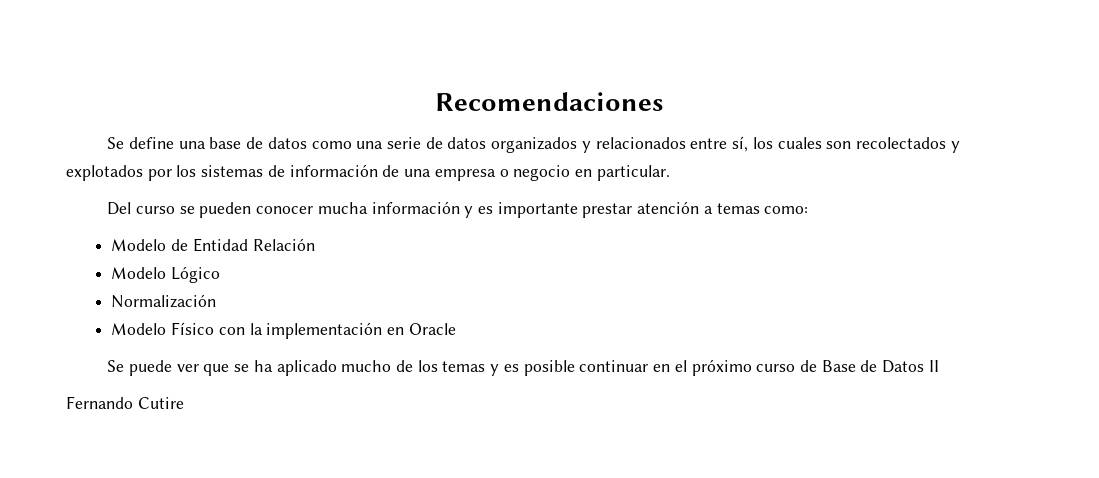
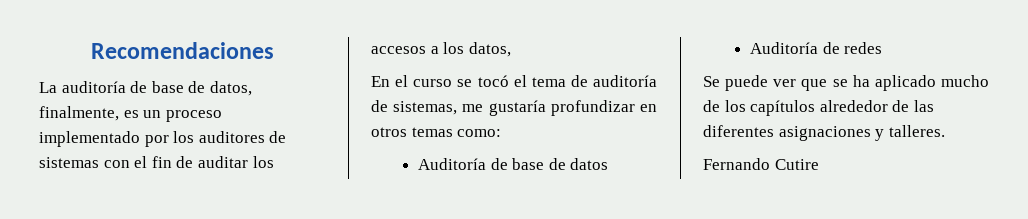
[107,136,960,153] [66,164,670,181] [107,201,809,218] [111,238,315,252] [111,266,221,283] [111,294,217,308] [111,322,456,339] Se define una base de datos como una serie de datos organizados y relacionados entre sí, los cuales son recolectados y explotados por los sistemas de información de una empresa o negocio en particular. // Del curso se pueden conocer mucha información y es importante prestar atención a temas como: // Modelo de Entidad Relación // Modelo Lógico // Normalización // Modelo Físico con la implementación en Oracle -> [39,81,252,96] [39,106,222,122] [39,131,287,147] [39,156,274,168] [371,42,511,57] [371,75,657,87] [371,100,657,116] [371,127,502,137] [418,158,609,170] [750,42,883,54] La auditoría de base de datos, finalmente, es un proceso implementado por los auditores de sistemas con el fin de auditar los accesos a los datos, // En el curso se tocó el tema de auditoría de sistemas, me gustaría profundizar en otros temas como: // Auditoría de base de datos // Auditoría de redes
[442,359,939,376] temas y es posible continuar en el próximo curso de Base de Datos II -> [750,100,934,116] [703,125,945,141] capítulos alrededor de las diferentes asignaciones y talleres.

